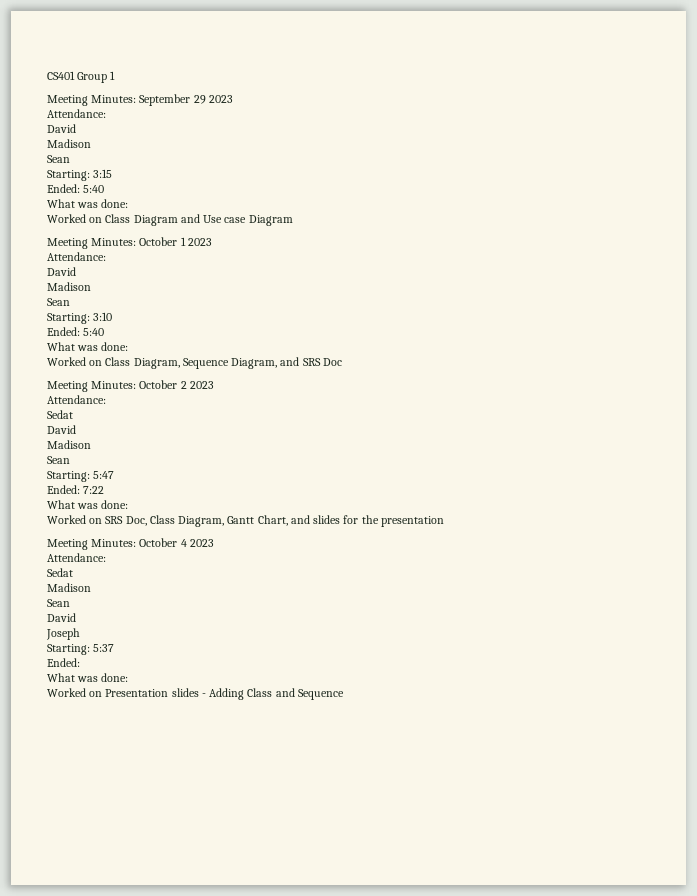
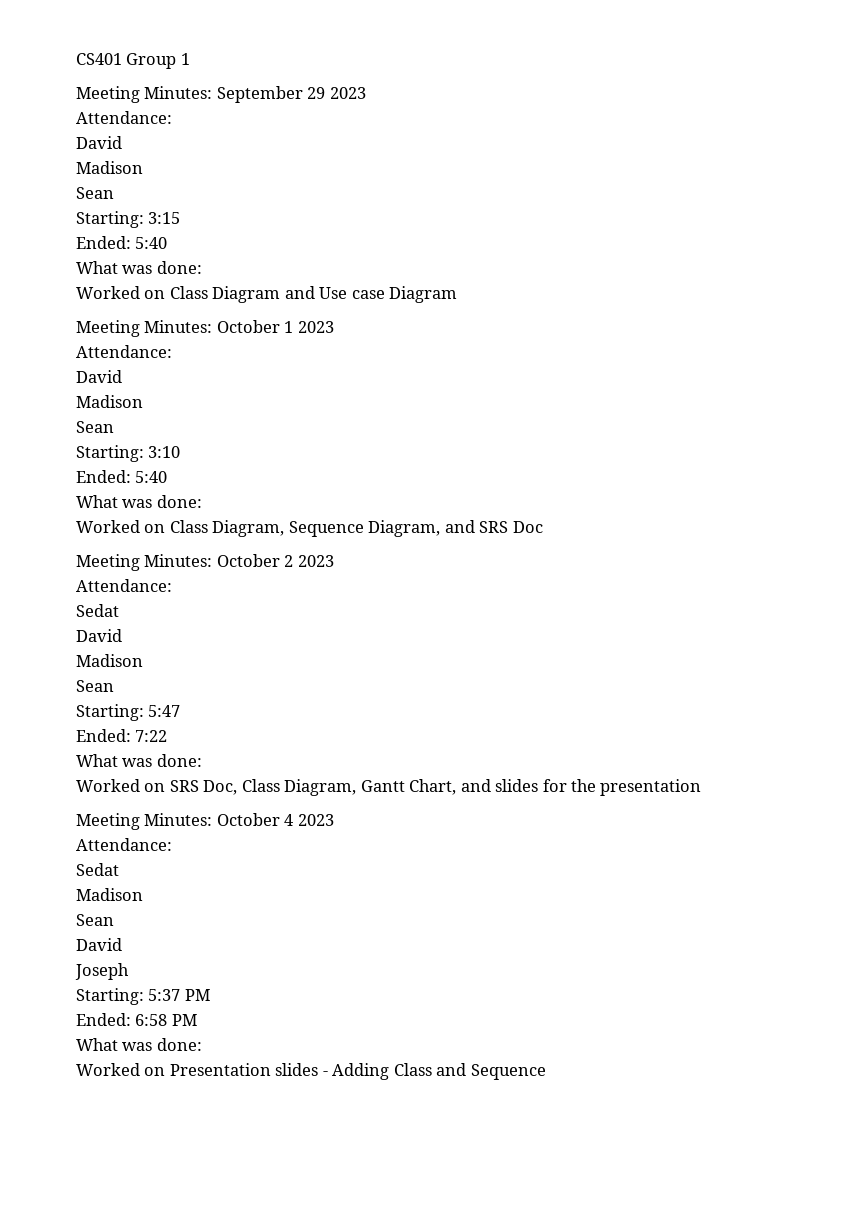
[47,658,80,667] // Ended: -> [184,989,210,1001] [76,1013,197,1026] PM // Ended: 6:58 PM

